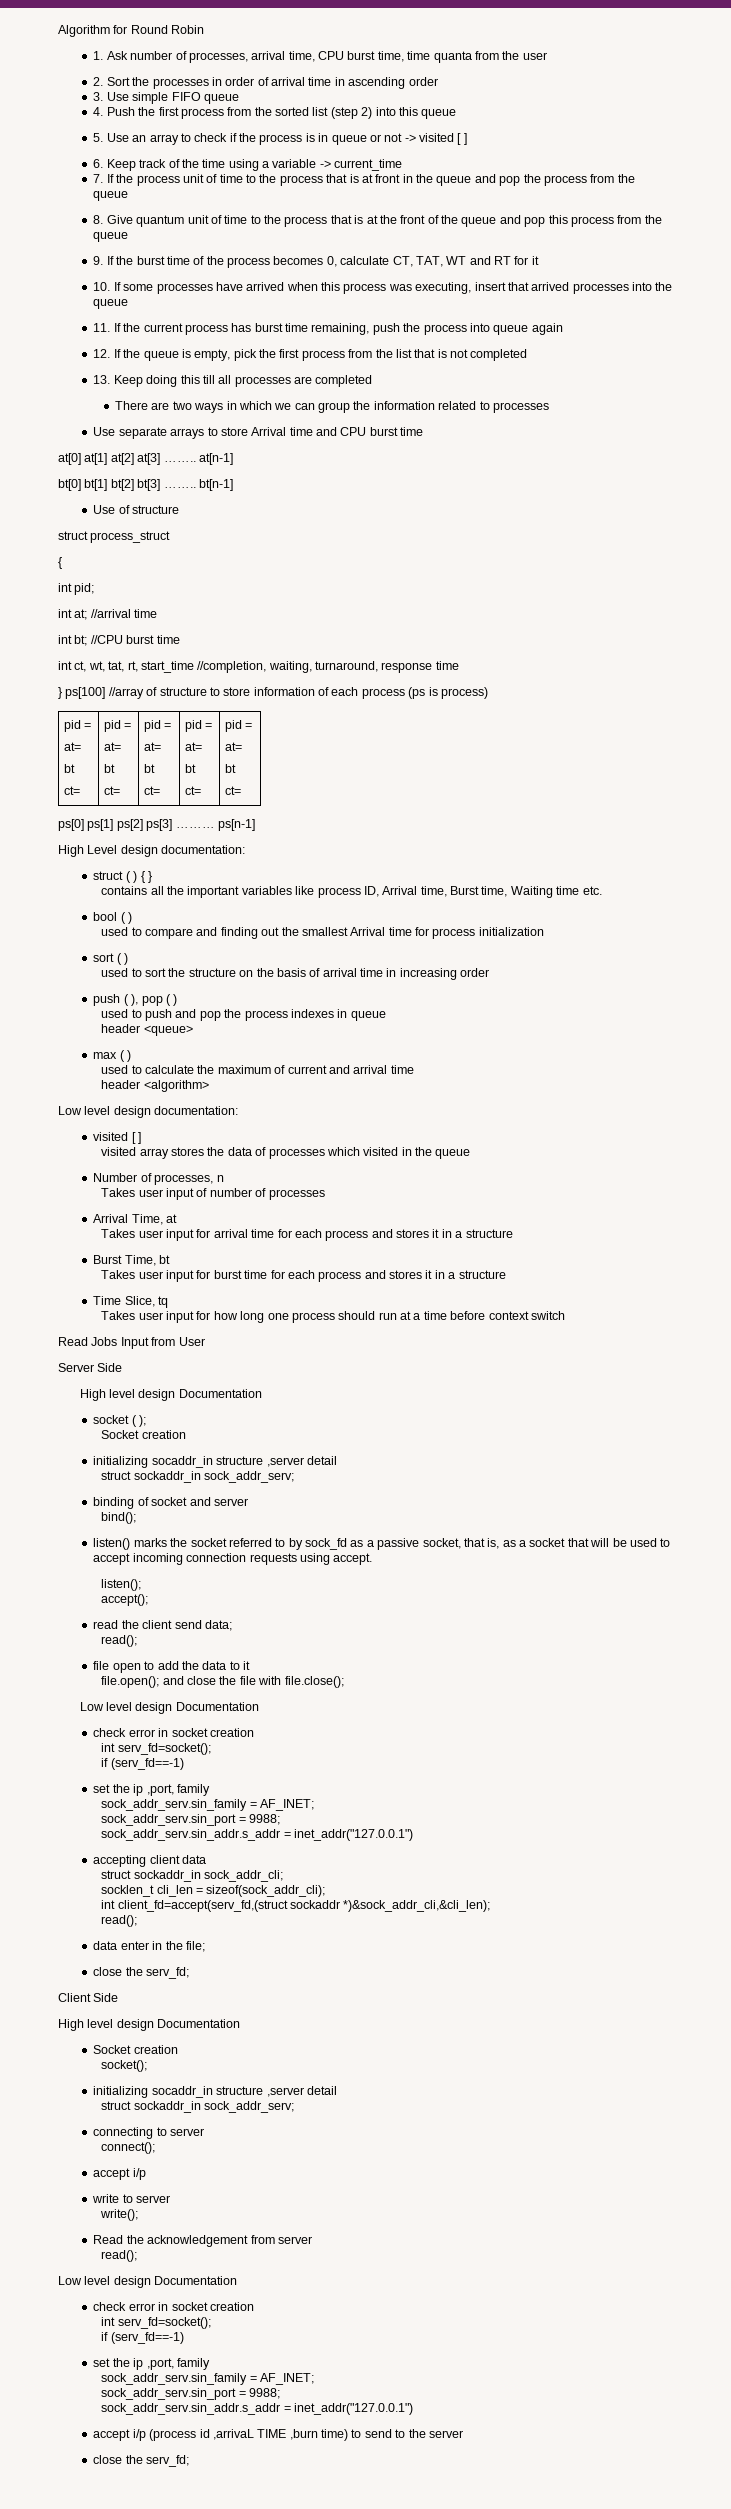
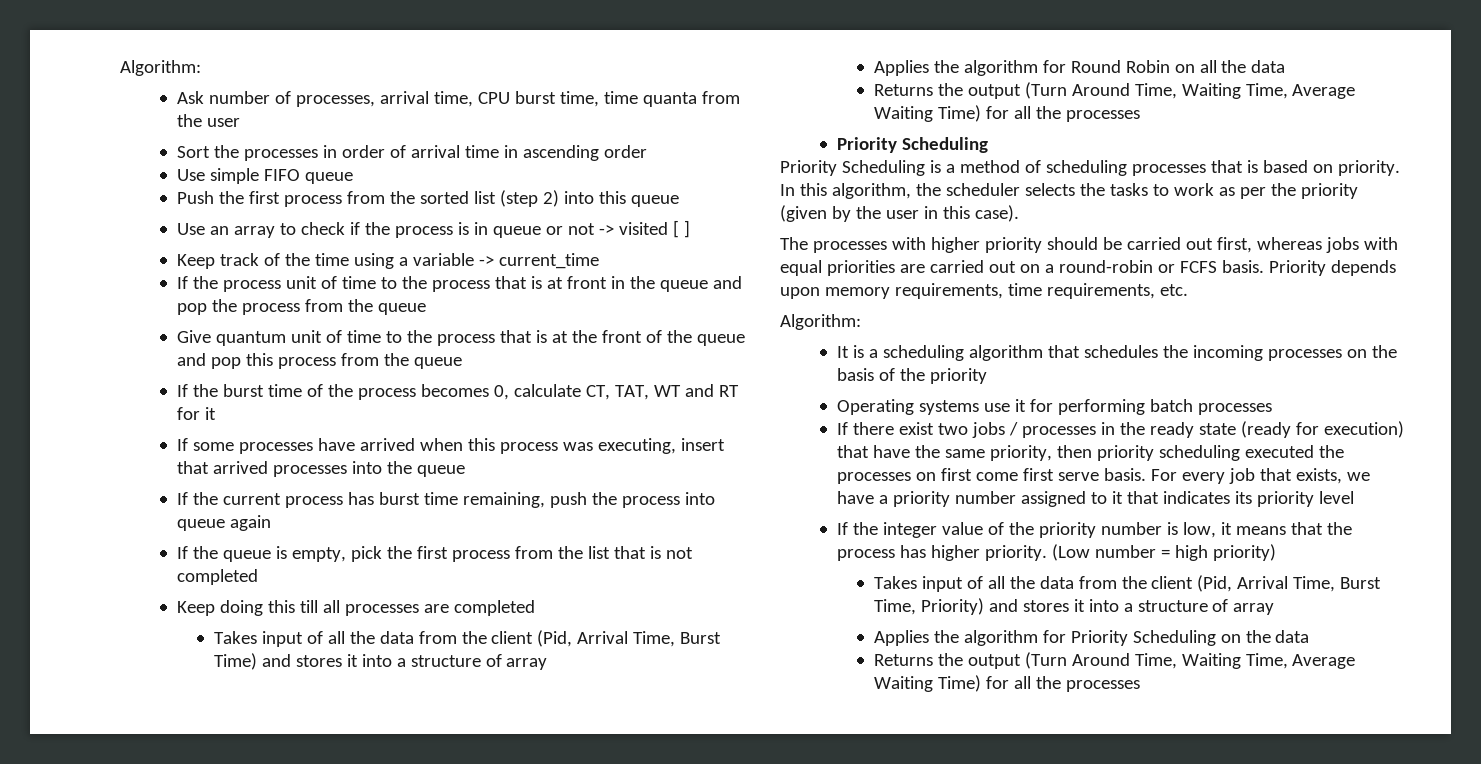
[58,25,205,37] [93,51,104,60] Algorithm for Round Robin // 1. -> [120,60,201,76] Algorithm: //
[93,77,104,86] 2. -> (240, 122) none
[93,92,104,101] 3. -> (647, 151) none
[93,107,104,116] 4. -> (353, 178) none
[93,133,104,142] 5. -> (679, 201) none
[93,159,104,168] 6. -> (690, 229) none
[93,174,104,183] 7. -> (599, 261) none
[93,215,104,224] 8. -> (426, 309) none
[93,256,104,265] 9. -> (462, 363) none
[93,282,111,291] 10. -> (216, 413) none
[93,323,111,332] 11. -> (465, 471) none
[93,349,111,358] 12. -> (271, 523) none
[93,375,111,384] 13. -> (258, 577) none
[115,401,549,413] [93,427,424,439] [58,453,233,465] [58,479,233,491] [93,505,180,514] [58,531,171,543] [58,557,62,569] [58,583,95,595] [58,609,158,620] [58,635,180,646] [58,661,459,673] [58,687,488,699] [63,720,91,732] [63,742,81,751] [63,764,75,773] [63,786,80,795] [103,720,131,732] [103,742,121,751] [103,764,115,773] [103,786,120,795] [143,720,171,732] [143,742,161,751] [143,764,155,773] [143,786,160,795] [184,720,212,732] [184,742,202,751] [184,764,196,773] [184,786,201,795] [224,720,252,732] [224,742,242,751] [224,764,236,773] [224,786,241,795] [58,819,255,831] [58,845,246,857] [93,871,152,883] [101,886,602,898] [93,912,133,924] [101,927,544,939] [93,953,129,965] [101,968,490,980] [93,994,178,1006] [101,1009,386,1021] [101,1024,193,1036] [93,1050,132,1062] [101,1065,414,1074] [101,1080,209,1092] [58,1106,239,1118] [93,1132,142,1144] [101,1147,471,1159] [93,1173,224,1185] [101,1188,325,1200] [93,1214,178,1225] [101,1229,513,1241] [93,1255,171,1266] [101,1270,506,1282] [93,1296,169,1308] [101,1311,565,1323] [58,1337,205,1349] [58,1363,123,1372] [79,1389,262,1401] [93,1415,147,1427] [101,1430,186,1439] [93,1456,337,1468] [101,1471,295,1483] [93,1497,248,1509] [101,1512,137,1524] [93,1538,671,1550] [93,1553,373,1565] [101,1579,142,1591] [101,1594,149,1606] [93,1620,232,1631] [101,1635,138,1647] [93,1661,251,1673] [101,1676,344,1688] [79,1702,259,1714] [93,1728,254,1737] [101,1743,211,1755] [101,1758,184,1770] [93,1784,210,1796] [101,1799,315,1811] [101,1814,281,1826] [101,1829,414,1841] [93,1855,207,1867] [101,1870,284,1882] [101,1885,326,1897] [101,1900,491,1912] [101,1915,138,1927] [93,1941,205,1952] [93,1967,190,1979] [58,1993,119,2002] [58,2019,241,2031] [93,2045,178,2054] [101,2060,148,2072] [93,2086,337,2098] [101,2101,295,2113] [93,2127,205,2139] [101,2142,156,2154] [93,2168,146,2180] [92,2194,171,2203] [100,2209,139,2221] [93,2235,312,2247] [101,2250,138,2262] [58,2276,238,2288] [93,2302,254,2311] [101,2317,211,2329] [101,2332,184,2344] [93,2358,210,2370] [101,2373,315,2385] [101,2388,281,2400] [101,2403,414,2415] [93,2429,463,2441] [93,2455,190,2467] There are two ways in which we can group the information related to processes // Use separate arrays to store Arrival time and CPU burst time // at[0] at[1] at[2] at[3] …….. at[n-1] // bt[0] bt[1] bt[2] bt[3] …….. bt[n-1] // Use of structure // struct process_struct // { // int pid; // int at; //arrival time // int bt; //CPU burst time // int ct, wt, tat, rt, start_time //completion, waiting, turnaround, response time // } ps[100] //array of structure to store information of each process (ps is process) // pid = // at= // bt // ct= | pid = // at= // bt // ct= | pid = // at= // bt // ct= | pid = // at= // bt // ct= | pid = // at= // bt // ct= // ps[0] ps[1] ps[2] ps[3] ……… ps[n-1] // High Level design documentation: // struct ( ) { } // contains all the important variables like process ID, Arrival time, Burst time, Waiting time etc. // bool ( ) // used to compare and finding out the smallest Arrival time for process initialization // sort ( ) // used to sort the structure on the basis of arrival time in increasing order // push ( ), pop ( ) // used to push and pop the process indexes in queue // header <queue> // max ( ) // used to calculate the maximum of current and arrival time // header <algorithm> // Low level design documentation: // visited [ ] // visited array stores the data of processes which visited in the queue // Number of processes, n // Takes user input of number of processes // Arrival Time, at // Takes user input for arrival time for each process and stores it in a structure // Burst Time, bt // Takes user input for burst time for each process and stores it in a structure // Time Slice, tq // Takes user input for how long one process should run at a time before context switch // Read Jobs Input from User // Server Side // High level design Documentation // socket ( ); // Socket creation // initializing socaddr_in structure ,server detail // struct sockaddr_in sock_addr_serv; // binding of socket and server // bind(); // listen() marks the socket referred to by sock_fd as a passive socket, that is, as a socket that will be used to accept incoming connection requests using accept. // listen(); // accept(); // read the client send data; // read(); // file open to add the data to it // file.open(); and close the file with file.close(); // Low level design Documentation // check error in socket creation // int serv_fd=socket(); // if (serv_fd==-1) // set the ip ,port, family // sock_addr_serv.sin_family = AF_INET; // sock_addr_serv.sin_port = 9988; // sock_addr_serv.sin_addr.s_addr = inet_addr("127.0.0.1") // accepting client data // struct sockaddr_in sock_addr_cli; // socklen_t cli_len = sizeof(sock_addr_cli); // int client_fd=accept(serv_fd,(struct sockaddr *)&sock_addr_cli,&cli_len); // read(); // data enter in the file; // close the serv_fd; // Client Side // High level design Documentation // Socket creation // socket(); // initializing socaddr_in structure ,server detail // struct sockaddr_in sock_addr_serv; // connecting to server // connect(); // accept i/p // write to server // write(); // Read the acknowledgement from server // read(); // Low level design Documentation // check error in socket creation // int serv_fd=socket(); // if (serv_fd==-1) // set the ip ,port, family // sock_addr_serv.sin_family = AF_INET; // sock_addr_serv.sin_port = 9988; // sock_addr_serv.sin_addr.s_addr = inet_addr("127.0.0.1") // accept i/p (process id ,arrivaL TIME ,burn time) to send to the server // close the serv_fd; -> [213,630,722,647] [213,653,548,670] [873,60,1286,76] [873,82,1356,99] [873,105,1140,122] [836,137,988,153] [780,160,1400,176] [780,183,1358,199] [780,205,1019,222] [780,237,1398,253] [780,260,1396,276] [780,283,1188,299] [780,314,861,330] [836,345,1397,361] [836,368,987,384] [836,399,1272,415] [836,421,1404,438] [836,445,1344,461] [836,468,1370,484] [836,491,1354,507] [836,522,1352,538] [836,544,1276,561] [873,575,1382,592] [873,598,1275,615] [873,630,1310,646] [873,652,1356,669] [873,675,1140,692] Takes input of all the data from the client (Pid, Arrival Time, Burst Time) and stores it into a structure of array // Applies the algorithm for Round Robin on all the data // Returns the output (Turn Around Time, Waiting Time, Average Waiting Time) for all the processes // Priority Scheduling // Priority Scheduling is a method of scheduling processes that is based on priority. In this algorithm, the scheduler selects the tasks to work as per the priority (given by the user in this case). // The processes with higher priority should be carried out first, whereas jobs with equal priorities are carried out on a round-robin or FCFS basis. Priority depends upon memory requirements, time requirements, etc. // Algorithm: // It is a scheduling algorithm that schedules the incoming processes on the basis of the priority // Operating systems use it for performing batch processes // If there exist two jobs / processes in the ready state (ready for execution) that have the same priority, then priority scheduling executed the processes on first come first serve basis. For every job that exists, we have a priority number assigned to it that indicates its priority level // If the integer value of the priority number is low, it means that the process has higher priority. (Low number = high priority) // Takes input of all the data from the client (Pid, Arrival Time, Burst Time, Priority) and stores it into a structure of array // Applies the algorithm for Priority Scheduling on the data // Returns the output (Turn Around Time, Waiting Time, Average Waiting Time) for all the processes

